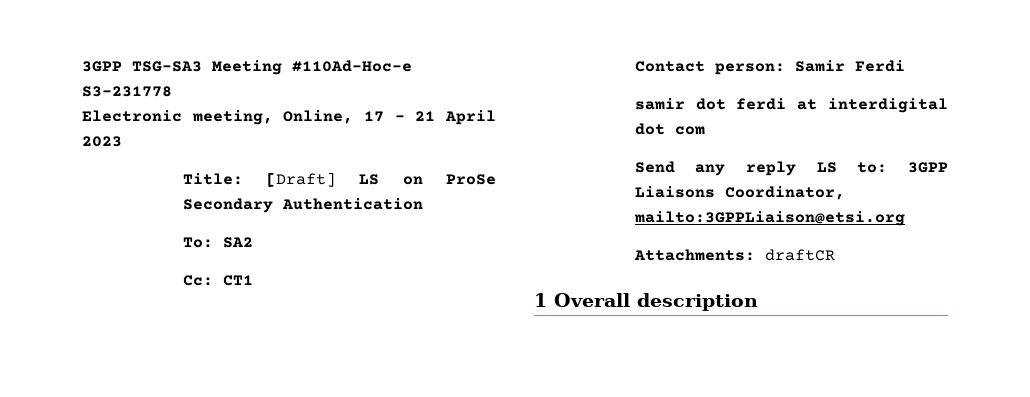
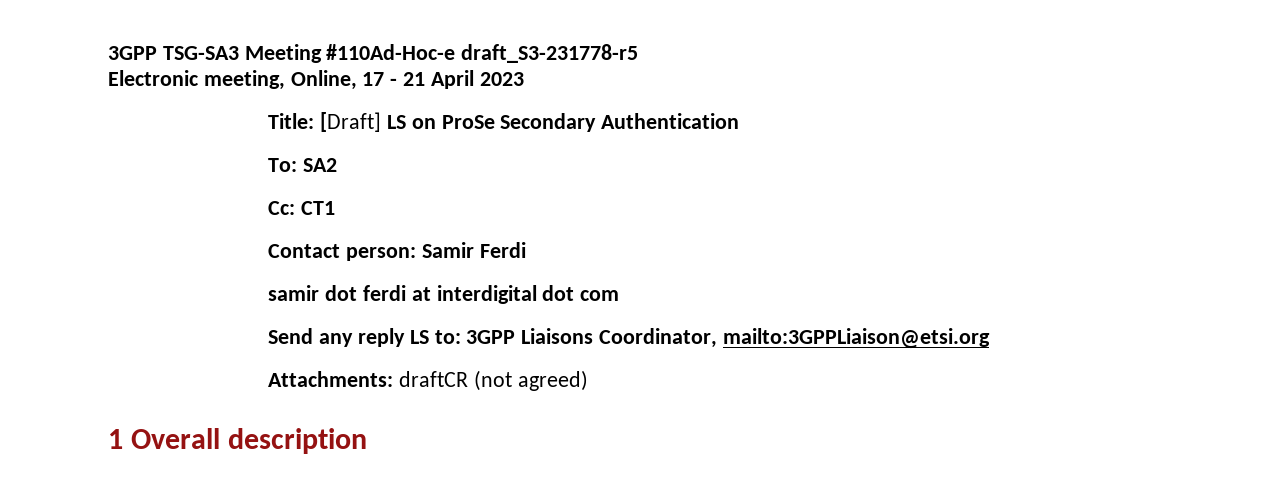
[82,86,172,97] S3-231778 -> [461,44,639,63] draft_S3-231778-r5
(835, 255) none -> [473,370,588,391] (not agreed)

